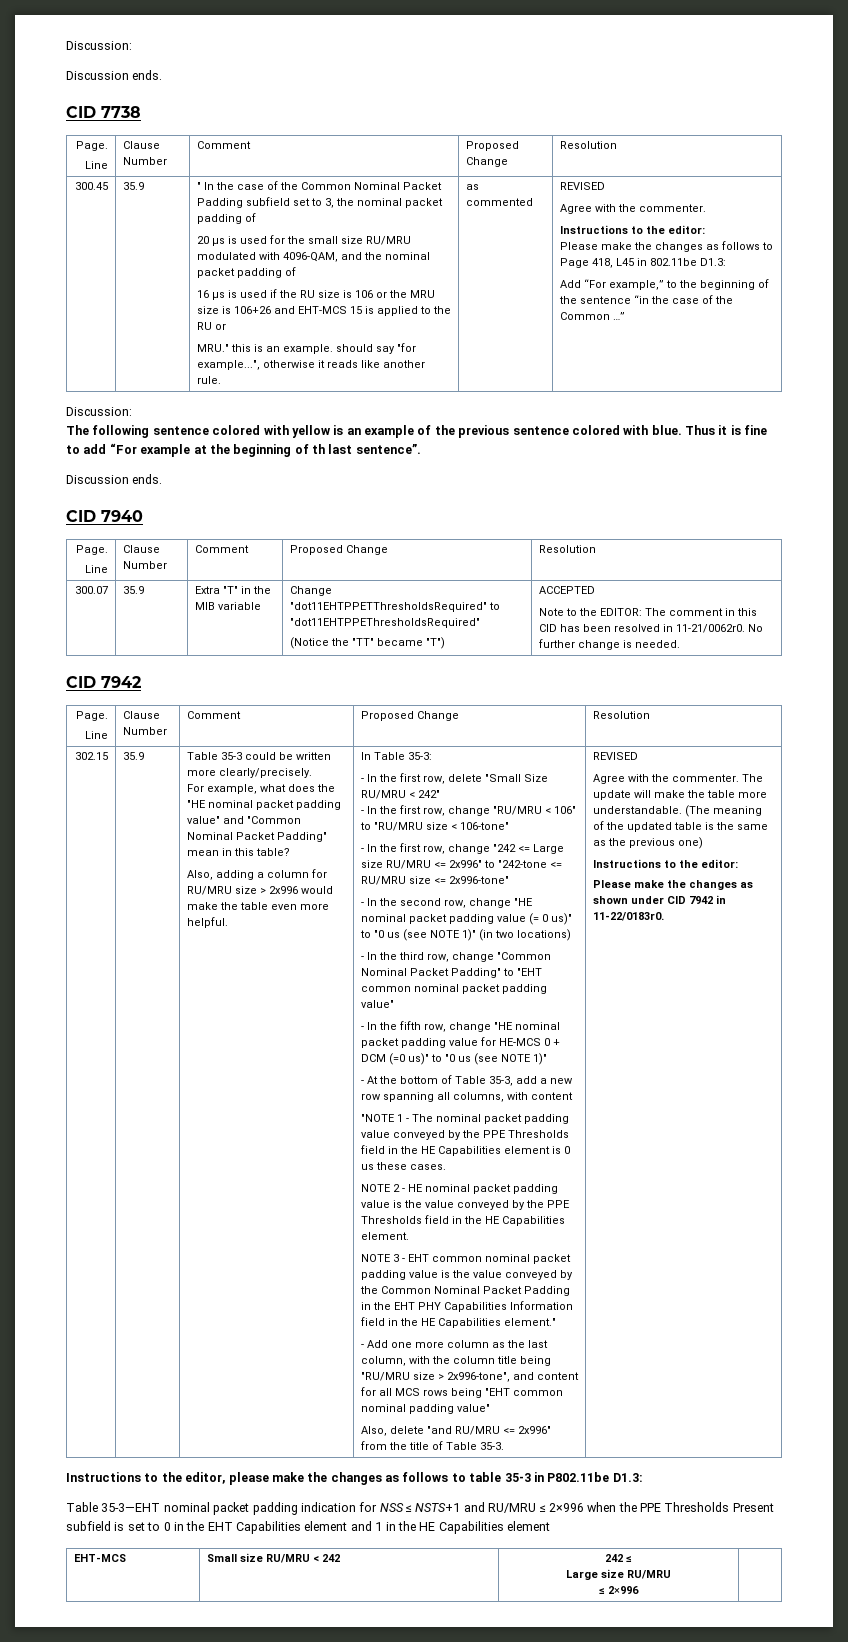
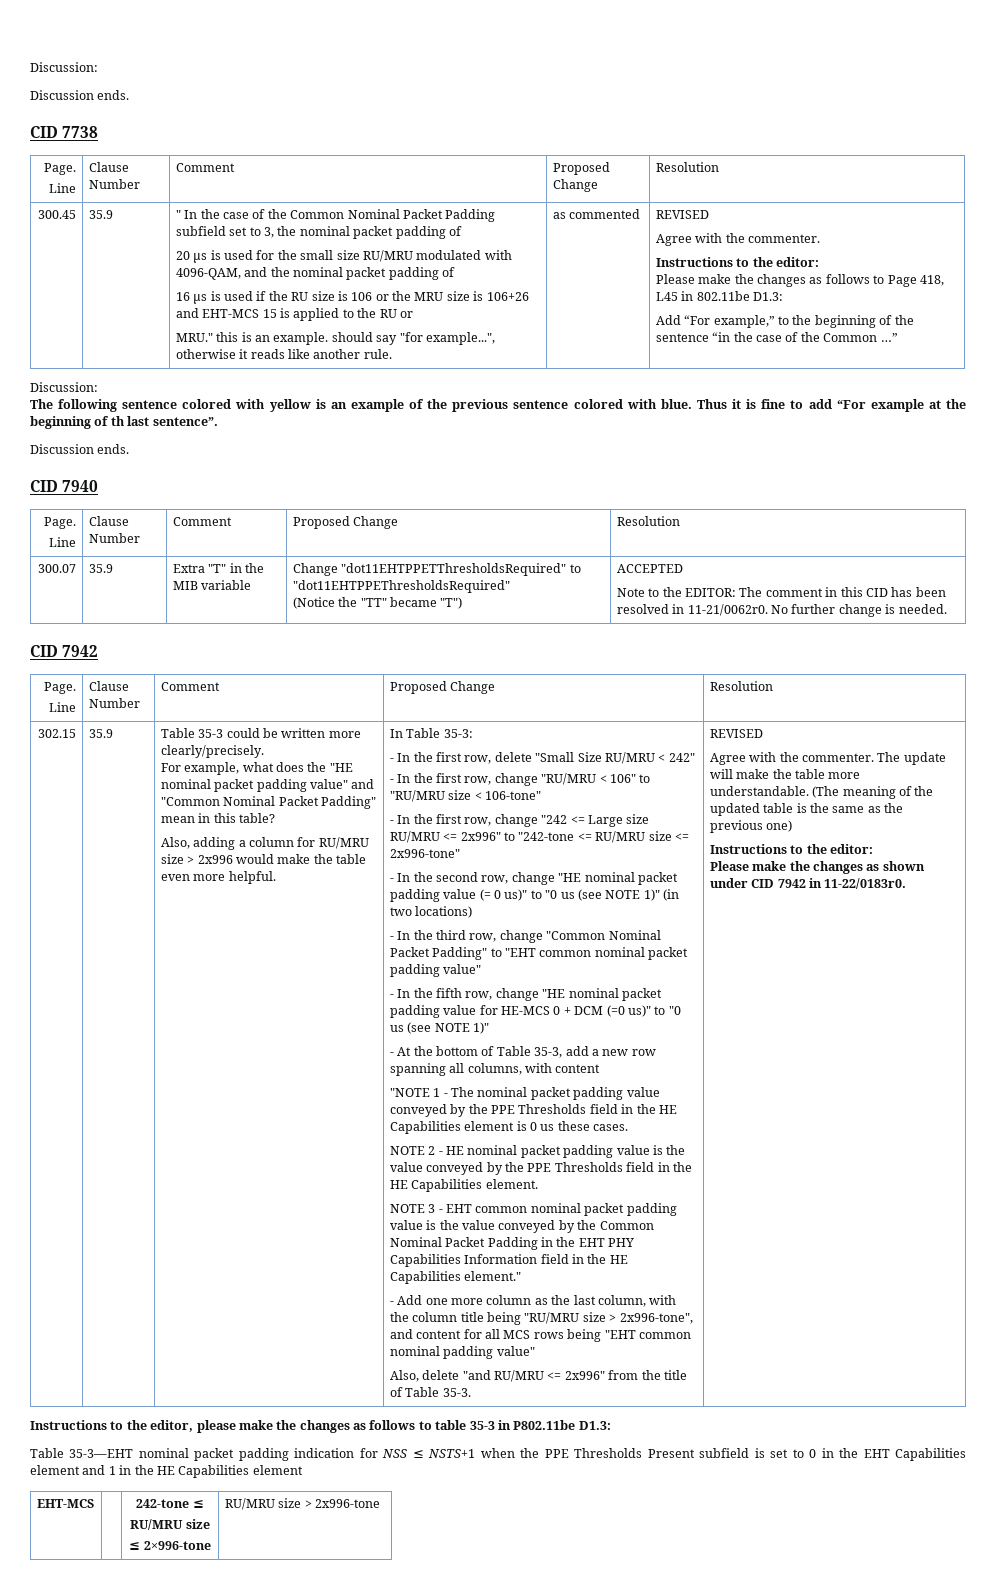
[463,1502,584,1513] and RU/MRU ≤ 2×996 -> (476, 1453) none
[206,1553,340,1563] [605,1554,623,1562] Small size RU/MRU < 242 | 242 -> [136,1499,190,1508] | 242-tone
[566,1569,671,1580] [599,1586,639,1594] Large size RU/MRU // ≤ 2×996 | -> [130,1519,210,1530] [129,1541,211,1550] [224,1498,381,1510] RU/MRU size // ≤ 2×996-tone | RU/MRU size > 2x996-tone

